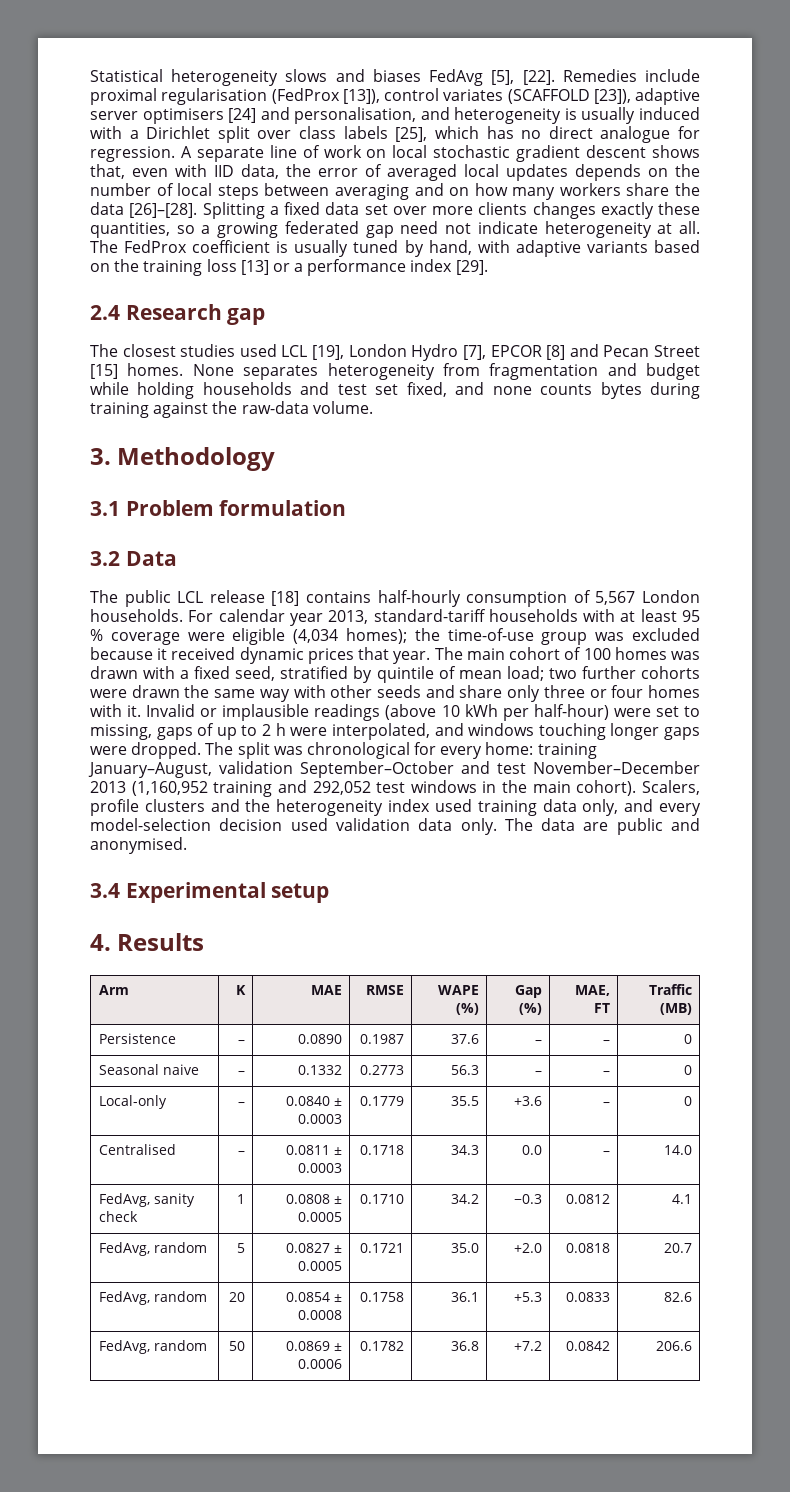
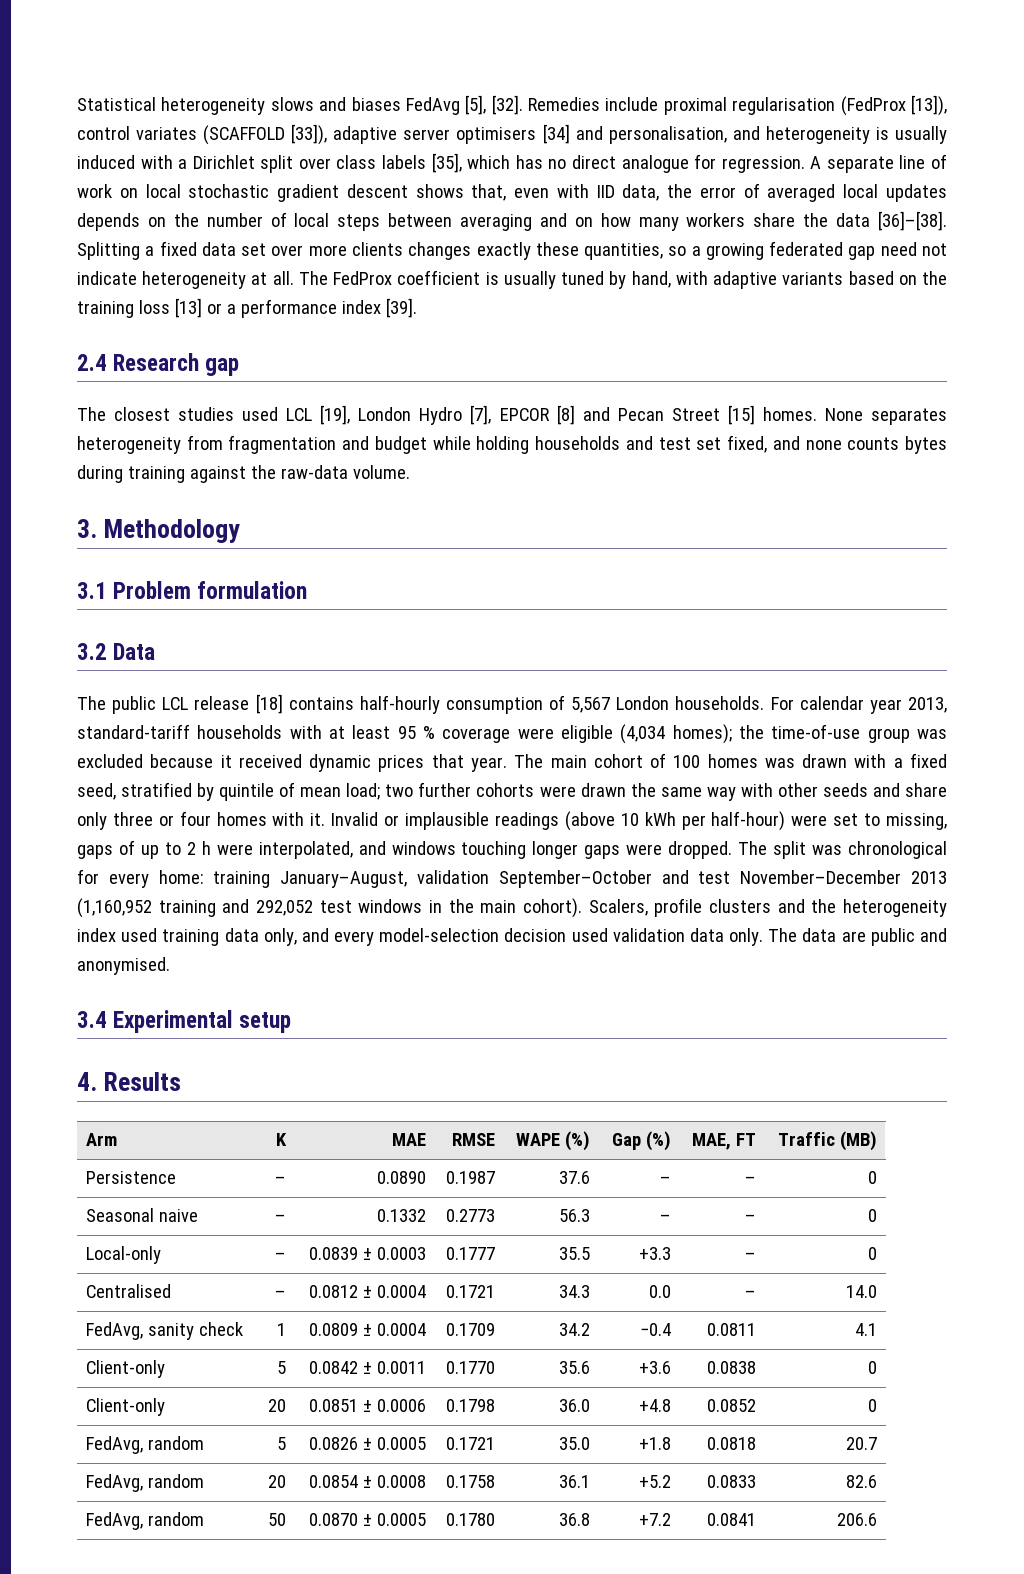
[522,70,555,85] [22]. -> [491,95,523,115] [32].
[593,89,631,104] [23]), -> [291,124,328,145] [33]),
[228,108,257,123] [24] -> [542,124,570,144] [34]
[395,127,428,142] [25], -> [431,153,462,173] [35],
[129,203,198,218] [26]–[28]. -> [877,211,947,231] [36]–[38].
[455,260,488,275] [29]. -> [385,298,417,318] [39].
[285,1096,342,1106] [297,1114,342,1124] [359,1096,404,1106] 0.0840 ± 0.0003 | 0.1779 -> [308,1247,426,1260] [445,1247,495,1260] 0.0839 ± 0.0003 | 0.1777
[513,1096,542,1106] +3.6 -> [638,1247,671,1260] +3.3
[285,1145,342,1155] [297,1163,342,1173] [359,1145,404,1155] 0.0811 ± 0.0003 | 0.1718 -> [308,1285,426,1298] [445,1285,495,1298] 0.0812 ± 0.0004 | 0.1721
[285,1194,342,1204] [297,1212,342,1222] [359,1194,404,1204] 0.0808 ± 0.0005 | 0.1710 -> [308,1323,426,1336] [445,1323,495,1336] 0.0809 ± 0.0004 | 0.1709
[513,1194,542,1204] [565,1194,610,1204] −0.3 | 0.0812 -> [639,1323,671,1336] [706,1323,756,1336] −0.4 | 0.0811
(692, 1199) none -> [86,1360,166,1378] [276,1361,286,1374] [308,1361,426,1374] [445,1361,495,1374] [558,1361,590,1374] [638,1361,671,1374] [706,1361,756,1374] [867,1361,877,1374] [86,1398,166,1416] [267,1399,286,1412] [308,1399,426,1412] [445,1399,495,1412] [558,1399,590,1412] [638,1399,671,1412] [706,1399,756,1412] [867,1399,877,1412] // Client-only | 5 | 0.0842 ± 0.0011 | 0.1770 | 35.6 | +3.6 | 0.0838 | 0 // Client-only | 20 | 0.0851 ± 0.0006 | 0.1798 | 36.0 | +4.8 | 0.0852 | 0
[285,1243,330,1253] 0.0827 -> [308,1437,358,1450] 0.0826
[513,1243,542,1253] +2.0 -> [638,1437,671,1450] +1.8
[513,1292,542,1302] +5.3 -> [638,1475,671,1488] +5.2
[285,1341,342,1351] [297,1359,342,1369] [359,1341,404,1351] 0.0869 ± 0.0006 | 0.1782 -> [308,1513,426,1526] [445,1513,495,1526] 0.0870 ± 0.0005 | 0.1780
[565,1341,610,1351] 0.0842 -> [706,1513,756,1526] 0.0841

